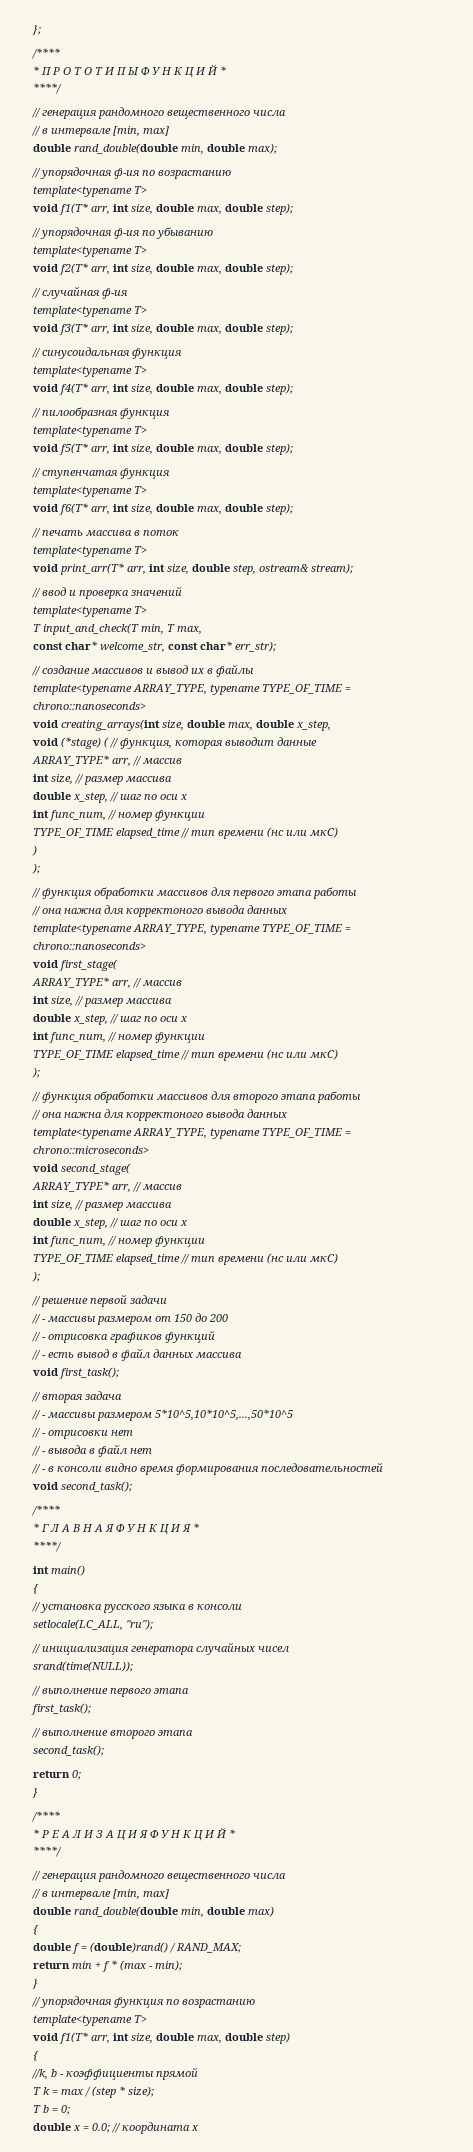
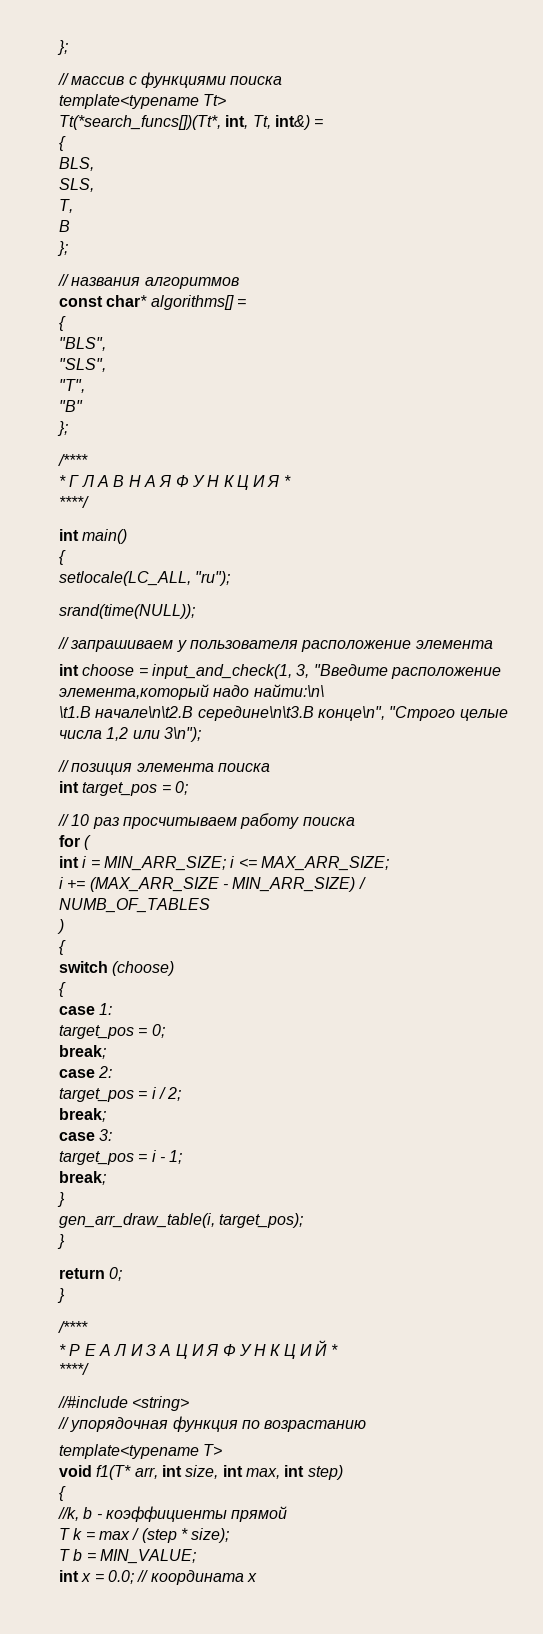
[32,25,41,35] [31,48,60,59] [33,64,226,78] [33,83,62,94] [31,107,286,119] [31,126,169,137] [33,143,277,155] [31,167,231,179] [33,186,147,197] [33,203,293,215] [31,227,213,239] [33,246,147,257] [33,263,293,275] [31,286,128,299] [33,306,147,317] [33,323,293,335] [31,347,182,359] [33,366,147,377] [33,383,293,395] [31,407,170,419] [33,426,147,437] [33,443,293,455] [31,468,170,479] [33,486,147,497] [33,503,293,515] [31,528,179,538] [33,546,147,557] [33,563,353,575] [31,586,182,599] [33,606,147,617] [33,623,202,635] [33,641,276,653] [31,664,254,677] [33,684,351,695] [33,702,146,710] [33,719,331,731] [33,737,317,749] [32,755,182,767] [33,774,172,785] [33,792,188,803] [33,810,205,821] [33,827,338,839] [32,845,37,856] [32,863,40,874] [31,887,357,899] [31,905,288,917] [33,924,351,935] [33,942,146,950] [33,959,118,971] [32,977,182,989] [33,996,172,1007] [33,1014,188,1025] [33,1032,205,1043] [33,1049,338,1061] [32,1067,40,1078] [31,1091,361,1103] [31,1109,288,1121] [33,1128,351,1139] [33,1146,149,1154] [33,1163,131,1175] [32,1181,182,1193] [33,1200,172,1211] [33,1218,188,1229] [33,1236,205,1247] [33,1253,338,1265] [32,1271,40,1282] [31,1294,167,1307] [31,1313,228,1325] [31,1330,215,1343] [31,1348,242,1361] [33,1367,119,1379] [31,1391,122,1403] [31,1409,293,1421] [31,1428,133,1439] [31,1444,152,1457] [31,1462,383,1475] [33,1481,132,1492] }; // /**** // * П Р О Т О Т И П Ы Ф У Н К Ц И Й * // ****/ // // генерация рандомного вещественного числа // // в интервале [min, max] // double rand_double(double min, double max); // // упорядочная ф-ия по возрастанию // template<typename T> // void f1(T* arr, int size, double max, double step); // // упорядочная ф-ия по убыванию // template<typename T> // void f2(T* arr, int size, double max, double step); // // случайная ф-ия // template<typename T> // void f3(T* arr, int size, double max, double step); // // синусоидальная функция // template<typename T> // void f4(T* arr, int size, double max, double step); // // пилообразная функция // template<typename T> // void f5(T* arr, int size, double max, double step); // // ступенчатая функция // template<typename T> // void f6(T* arr, int size, double max, double step); // // печать массива в поток // template<typename T> // void print_arr(T* arr, int size, double step, ostream& stream); // // ввод и проверка значений // template<typename T> // T input_and_check(T min, T max, // const char* welcome_str, const char* err_str); // // создание массивов и вывод их в файлы // template<typename ARRAY_TYPE, typename TYPE_OF_TIME = chrono::nanoseconds> // void creating_arrays(int size, double max, double x_step, // void (*stage) ( // функция, которая выводит данные // ARRAY_TYPE* arr, // массив // int size, // размер массива // double x_step, // шаг по оси х // int func_num, // номер функции // TYPE_OF_TIME elapsed_time // тип времени (нс или мкС) // ) // ); // // функция обработки массивов для первого этапа работы // // она нажна для корректоного вывода данных // template<typename ARRAY_TYPE, typename TYPE_OF_TIME = chrono::nanoseconds> // void first_stage( // ARRAY_TYPE* arr, // массив // int size, // размер массива // double x_step, // шаг по оси х // int func_num, // номер функции // TYPE_OF_TIME elapsed_time // тип времени (нс или мкС) // ); // // функция обработки массивов для второго этапа работы // // она нажна для корректоного вывода данных // template<typename ARRAY_TYPE, typename TYPE_OF_TIME = chrono::microseconds> // void second_stage( // ARRAY_TYPE* arr, // массив // int size, // размер массива // double x_step, // шаг по оси х // int func_num, // номер функции // TYPE_OF_TIME elapsed_time // тип времени (нс или мкС) // ); // // решение первой задачи // // - массивы размером от 150 до 200 // // - отрисовка графиков функций // // - есть вывод в файл данных массива // void first_task(); // // вторая задача // // - массивы размером 5*10^5,10*10^5,...,50*10^5 // // - отрисовки нет // // - вывода в файл нет // // - в консоли видно время формирования последовательностей // void second_task(); -> [57,40,68,55] [58,72,283,88] [59,94,227,109] [59,115,324,130] [59,136,66,151] [59,157,94,171] [59,178,94,192] [59,199,73,213] [59,220,70,232] [57,241,68,256] [58,274,239,289] [59,295,246,310] [59,316,66,331] [59,337,106,351] [59,358,106,372] [59,379,85,393] [59,400,83,412] [57,421,68,436] }; // // массив с функциями поиска // template<typename Tt> // Tt(*search_funcs[])(Tt*, int, Tt, int&) = // { // BLS, // SLS, // T, // B // }; // // названия алгоритмов // const char* algorithms[] = // { // "BLS", // "SLS", // "T", // "B" // };
[31,1602,242,1613] [33,1619,153,1631] [31,1642,289,1655] [33,1661,133,1672] [31,1686,189,1697] [31,1703,91,1715] [31,1728,193,1739] [33,1745,104,1756] // установка русского языка в консоли // setlocale(LC_ALL, "ru"); // // инициализация генератора случайных чисел // srand(time(NULL)); // // выполнение первого этапа // first_task(); // // выполнение второго этапа // second_task(); -> [59,571,231,586] [59,604,195,619] [58,637,493,652] [59,664,501,679] [59,684,324,700] [59,706,508,721] [59,727,201,742] [58,760,270,775] [59,781,188,796] [58,813,355,829] [59,835,92,850] [59,856,389,871] [59,877,366,892] [59,898,210,913] [57,919,64,934] [59,940,66,955] [59,961,175,976] [59,982,66,997] [59,1003,113,1015] [59,1024,165,1039] [59,1045,106,1059] [59,1066,113,1078] [59,1087,182,1102] [59,1108,106,1122] [59,1129,113,1141] [59,1150,183,1165] [59,1171,106,1185] [57,1192,65,1207] [59,1213,304,1228] [57,1234,65,1249] setlocale(LC_ALL, "ru"); // srand(time(NULL)); // // запрашиваем у пользователя расположение элемента // int choose = input_and_check(1, 3, "Введите расположение элемента,который надо найти:\n\ // \t1.В начале\n\t2.В середине\n\t3.В конце\n", "Строго целые числа 1,2 или 3\n"); // // позиция элемента поиска // int target_pos = 0; // // 10 раз просчитываем работу поиска // for ( // int i = MIN_ARR_SIZE; i <= MAX_ARR_SIZE; // i += (MAX_ARR_SIZE - MIN_ARR_SIZE) / NUMB_OF_TABLES // ) // { // switch (choose) // { // case 1: // target_pos = 0; // break; // case 2: // target_pos = i / 2; // break; // case 3: // target_pos = i - 1; // break; // } // gen_arr_draw_table(i, target_pos); // }
[31,1870,286,1882] [31,1889,169,1900] [33,1906,274,1918] [33,1925,39,1935] [33,1942,241,1954] [33,1960,182,1972] [32,1979,38,1989] // генерация рандомного вещественного числа // // в интервале [min, max] // double rand_double(double min, double max) // { // double f = (double)rand() / RAND_MAX; // return min + f * (max - min); // } -> [58,1396,190,1411] //#include <string>
[156,2033,263,2044] double max, double -> [222,1465,305,1479] int max, int
[61,2105,70,2115] [33,2123,71,2131] 0; // double -> [99,1549,196,1564] [59,1570,79,1582] MIN_VALUE; // int

